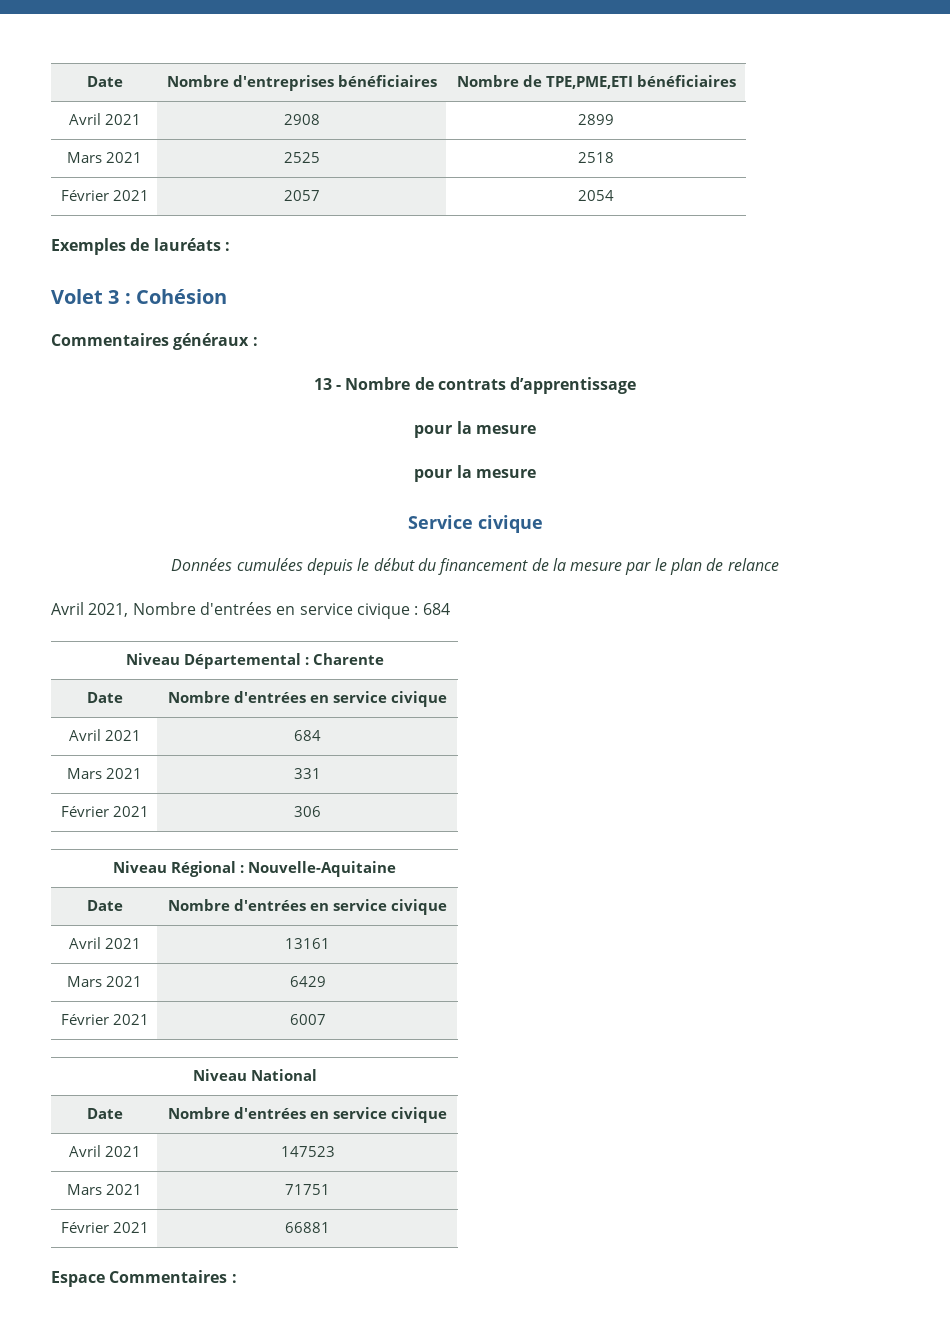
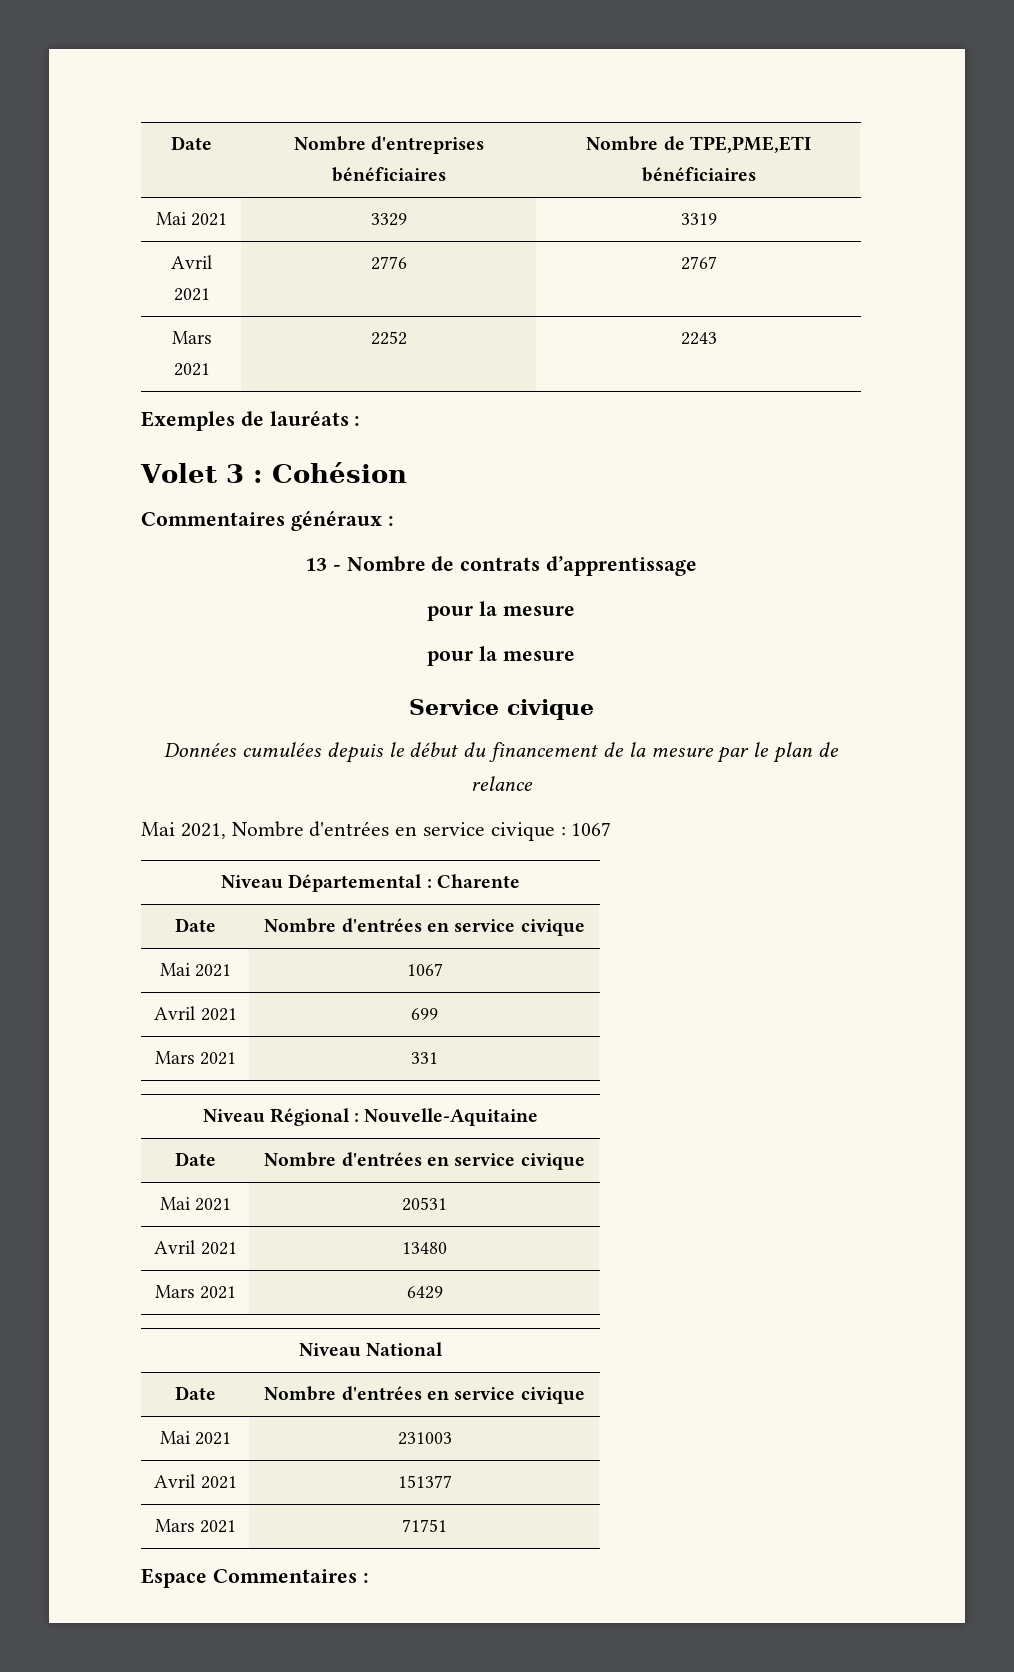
[68,113,141,125] [284,114,320,125] [578,114,614,125] [67,152,142,163] [284,152,320,163] [578,152,614,163] [60,190,149,201] [284,190,320,201] [578,190,614,201] // Avril 2021 | 2908 | 2899 // Mars 2021 | 2525 | 2518 // Février 2021 | 2057 | 2054 -> [155,212,228,226] [371,213,407,226] [680,213,717,225] [171,255,212,269] [173,288,210,301] [371,256,407,270] [680,256,717,270] [171,331,212,344] [173,363,210,376] [371,331,407,345] [680,332,717,345] // Mai 2021 | 3329 | 3319 // Avril 2021 | 2776 | 2767 // Mars 2021 | 2252 | 2243
[51,602,84,615] Avril -> [141,822,175,836] Mai
[422,603,450,615] 684 -> [571,822,612,836] 1067
[68,729,141,741] [294,730,321,741] // Avril 2021 | 684 -> [159,963,232,977] [406,963,443,976] [154,1006,237,1021] [411,1008,438,1020] // Mai 2021 | 1067 // Avril 2021 | 699
[60,806,149,817] [294,806,321,817] // Février 2021 | 306 -> (438, 1058) none
[68,937,141,949] [285,938,330,949] // Avril 2021 | 13161 -> [159,1197,232,1211] [402,1197,447,1211] [154,1240,237,1255] [402,1242,447,1254] // Mai 2021 | 20531 // Avril 2021 | 13480
[60,1014,149,1025] [289,1014,326,1025] // Février 2021 | 6007 -> (443, 1292) none
[68,1145,141,1157] [280,1146,335,1157] // Avril 2021 | 147523 -> [159,1431,232,1445] [397,1432,452,1445] [154,1474,237,1489] [397,1475,452,1488] // Mai 2021 | 231003 // Avril 2021 | 151377
[60,1222,149,1233] [285,1222,330,1233] // Février 2021 | 66881 -> (447, 1525) none

